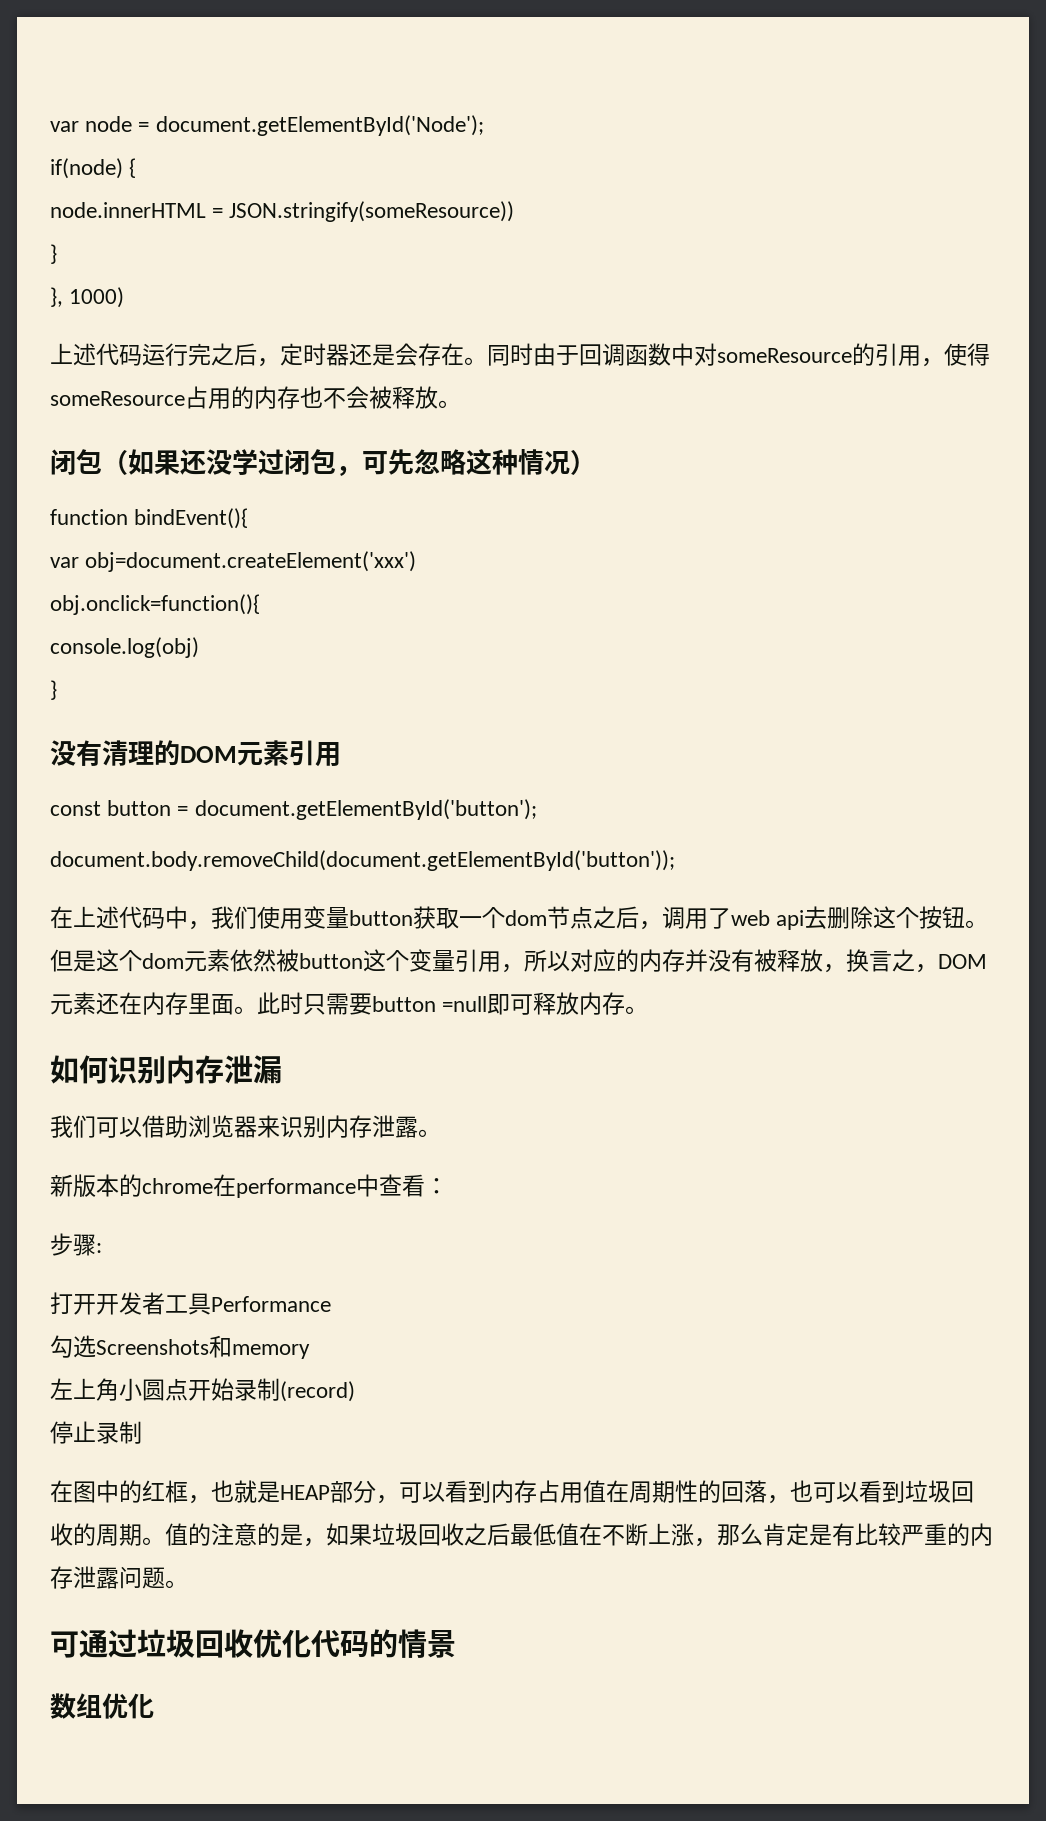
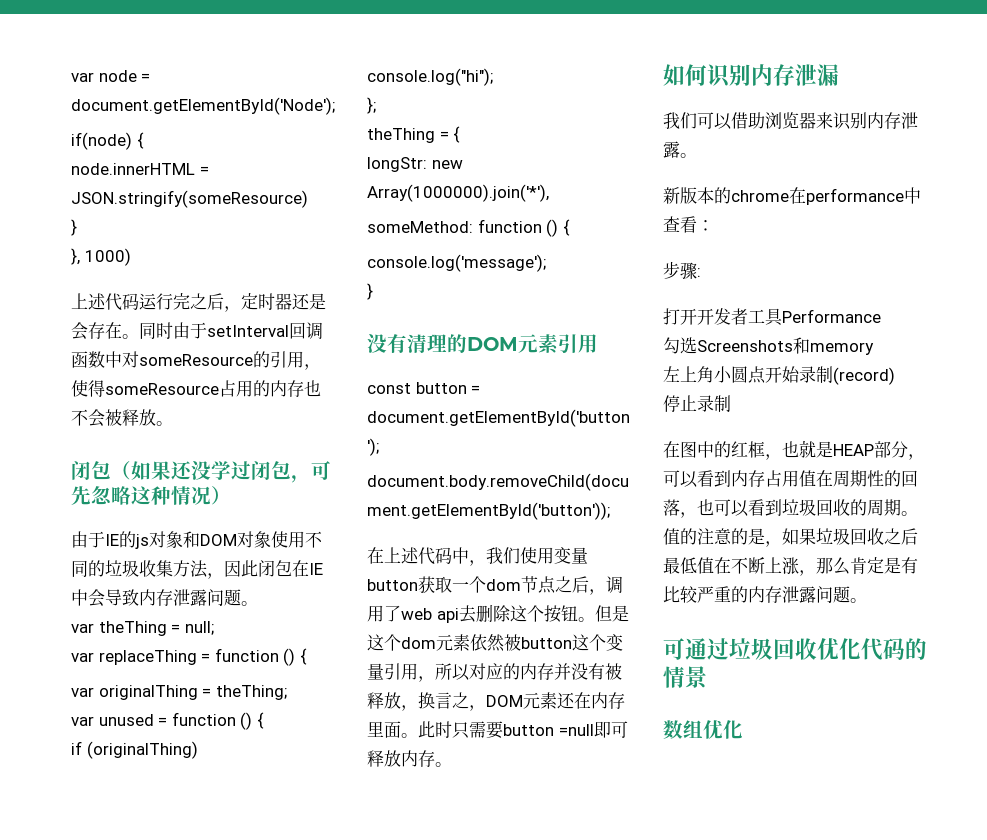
[229,201,515,222] JSON.stringify(someResource)) -> [71,190,308,208] JSON.stringify(someResource)
(579, 355) none -> [207,325,289,337] setInterval
[50,508,249,529] [50,551,417,572] [50,594,260,615] [50,637,199,658] function bindEvent(){ // var obj=document.createElement('xxx') // obj.onclick=function(){ // console.log(obj) -> [71,531,322,549] [71,560,323,579] [71,589,258,607] [71,621,214,636] [71,648,307,666] [71,685,287,700] [71,712,264,730] [71,741,198,759] [367,68,493,86] [367,97,376,114] [367,126,461,143] [367,157,463,172] [367,184,549,202] [367,219,570,237] [367,254,546,272] 由于IE的js对象和DOM对象使用不同的垃圾收集方法，因此闭包在IE中会导致内存泄露问题。 // var theThing = null; // var replaceThing = function () { // var originalThing = theThing; // var unused = function () { // if (originalThing) // console.log("hi"); // }; // theThing = { // longStr: new Array(1000000).join('*'), // someMethod: function () { // console.log('message');

